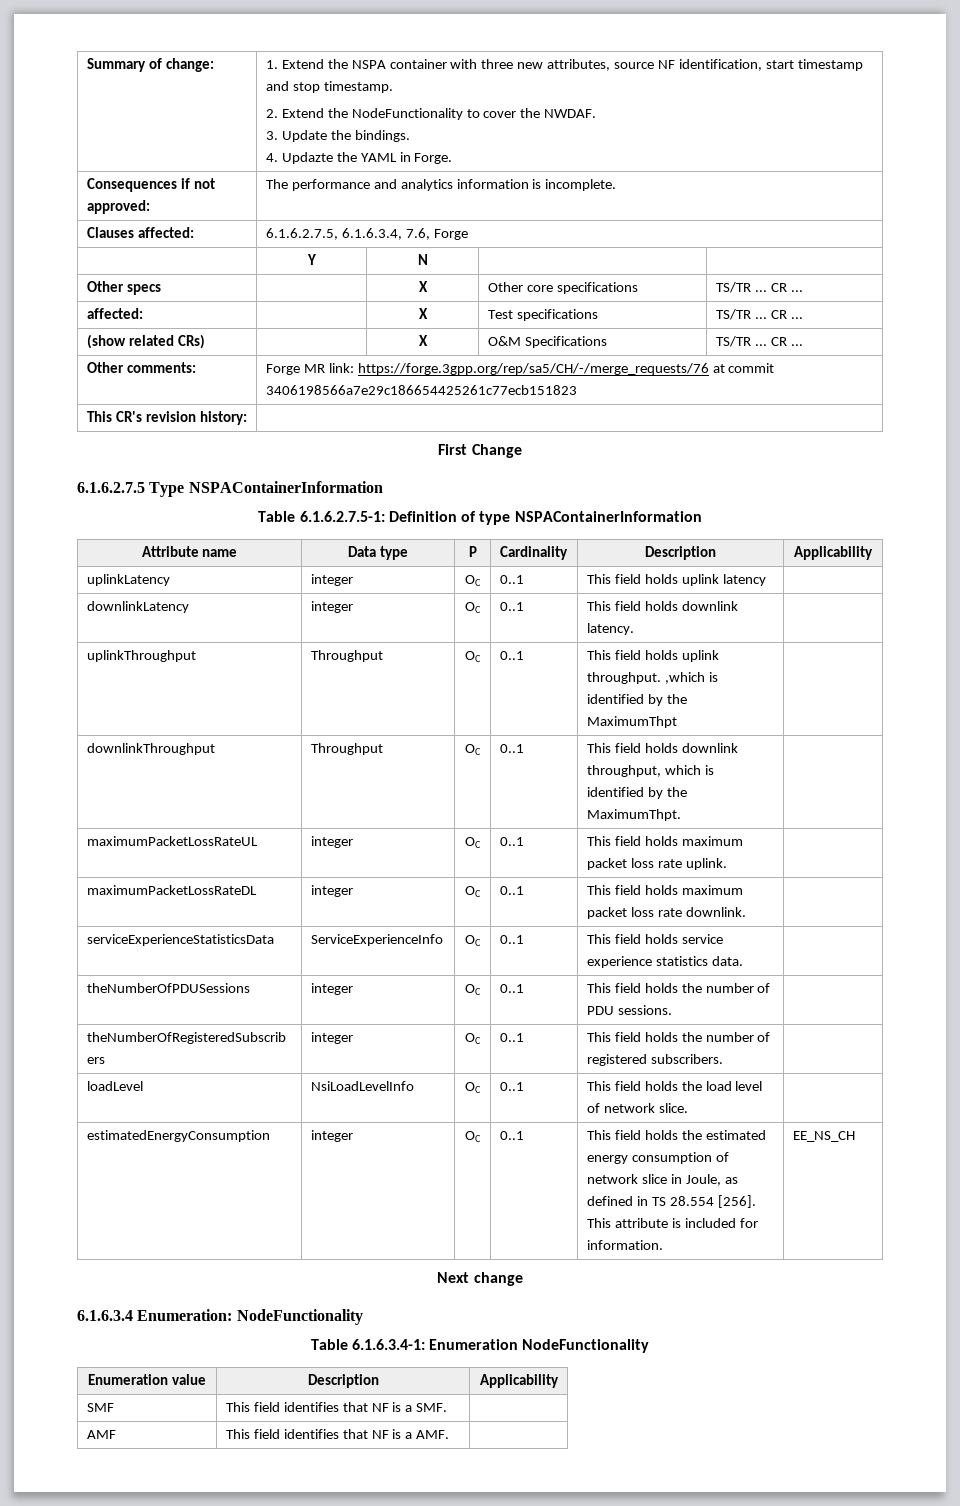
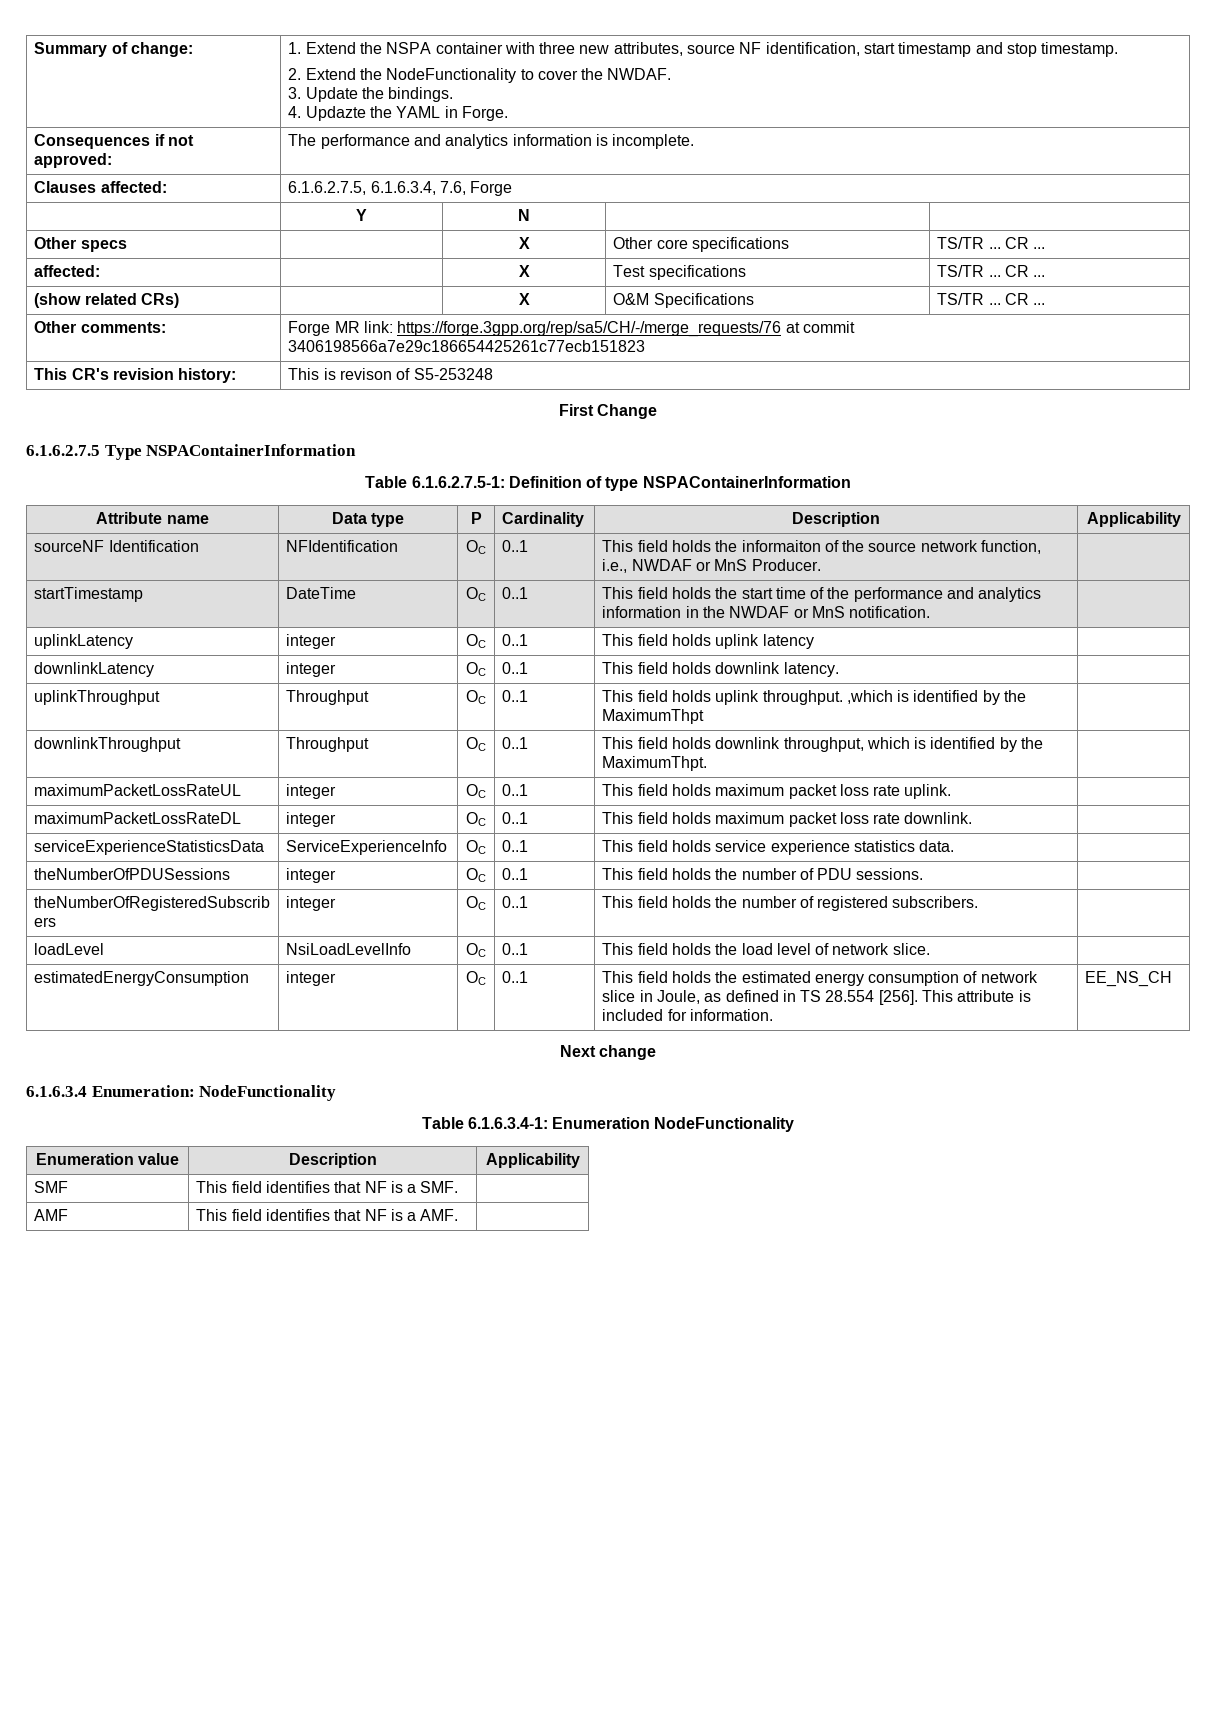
(247, 418) none -> [288,368,493,380] This is revison of S5-253248
(873, 553) none -> [34,540,199,552] [286,540,399,552] [466,540,486,554] [502,540,529,552] [602,540,1042,554] [602,559,821,573] [34,587,144,602] [286,587,357,599] [466,587,486,601] [502,587,529,599] [602,587,1042,602] [602,606,931,618] // sourceNF Identification | NFIdentification | OC | 0..1 | This field holds the informaiton of the source network function, i.e., NWDAF or MnS Producer. | // startTimestamp | DateTime | OC | 0..1 | This field holds the start time of the performance and analytics information in the NWDAF or MnS notification. |

